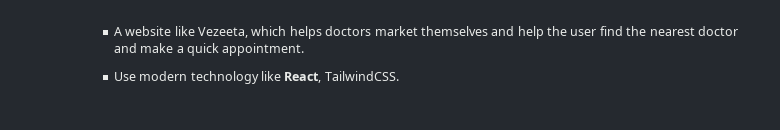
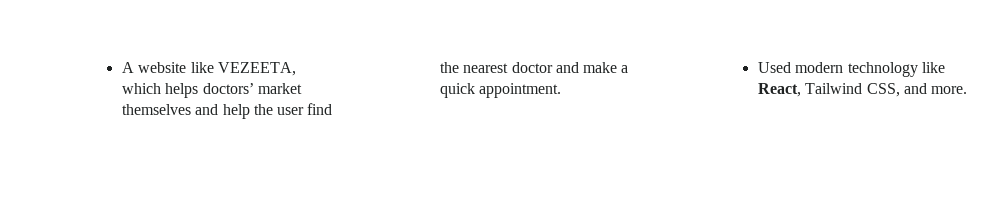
[198,27,249,38] Vezeeta, -> [217,62,296,76] VEZEETA,
[325,26,372,36] doctors -> [202,83,254,94] doctors’
[113,72,136,81] Use -> [757,62,791,73] Used
[324,71,399,81] TailwindCSS. -> [805,83,968,97] Tailwind CSS, and more.

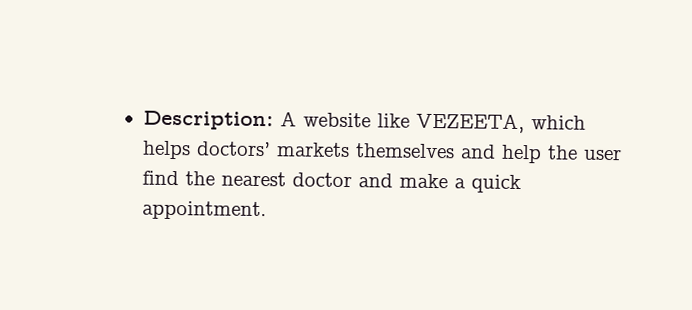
(121, 67) none -> [143,110,275,131] Description:
[257,83,302,94] market -> [276,142,351,158] markets
[757,62,945,77] [757,83,968,97] // Used modern technology like React, Tailwind CSS, and more. -> (268, 210) none

